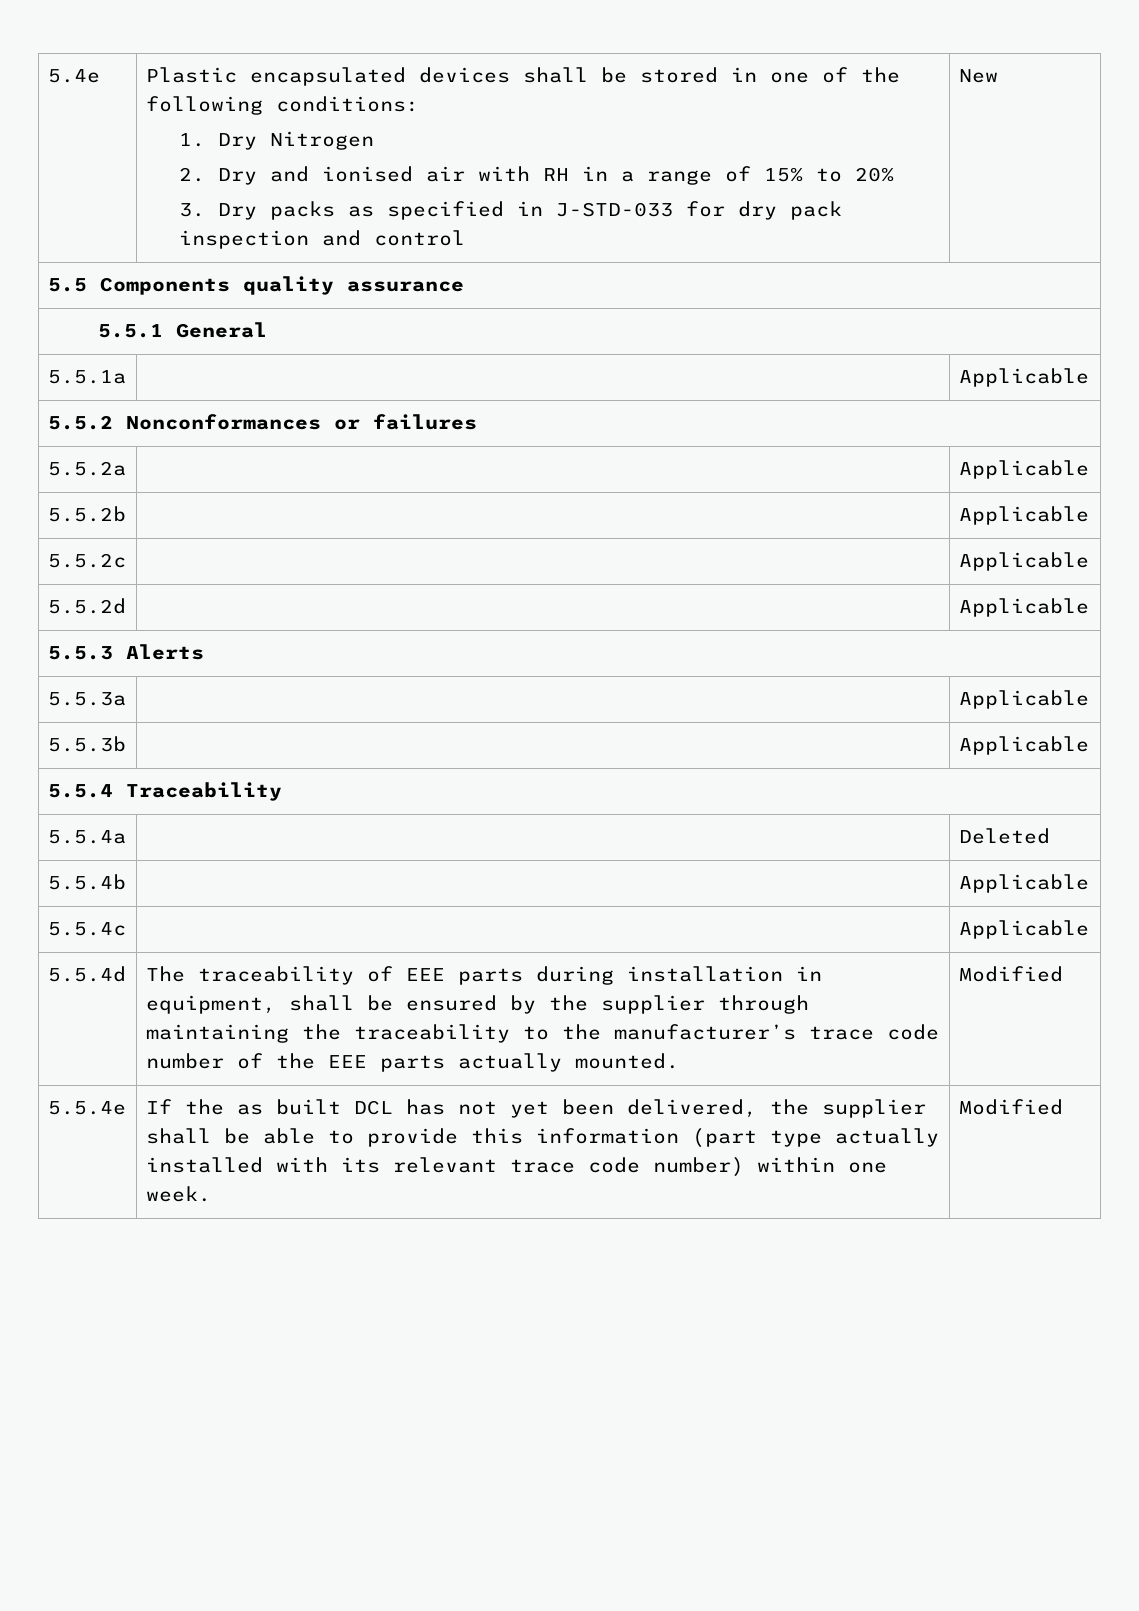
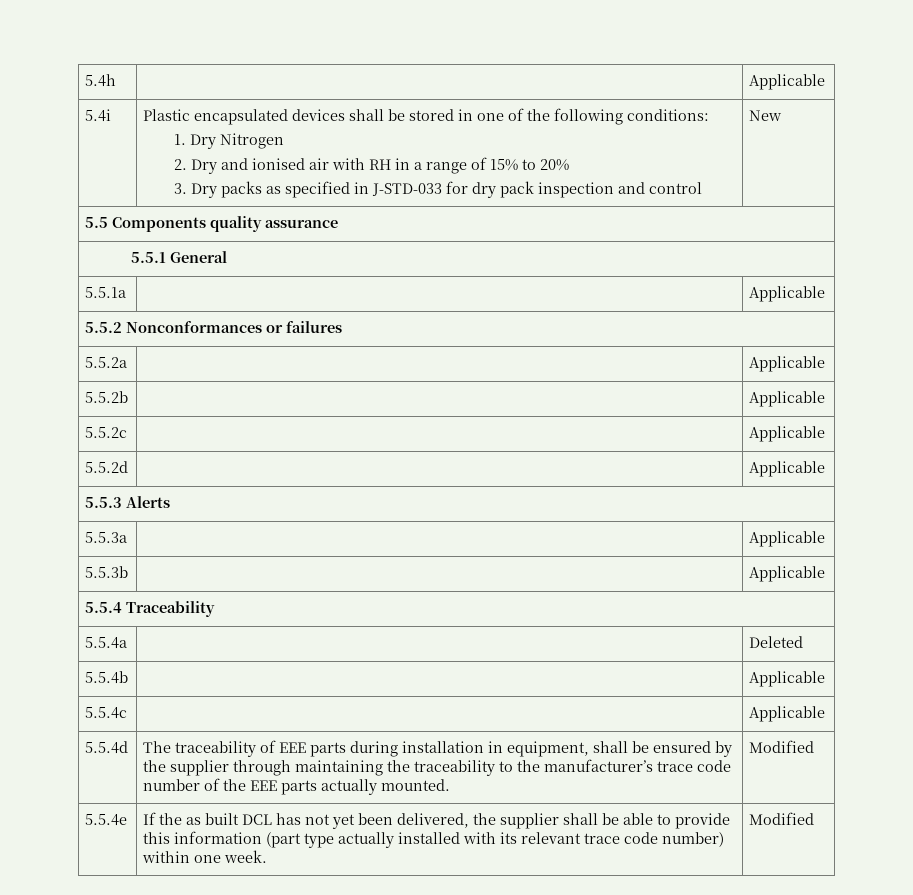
[47,69,100,83] 5.4e -> [85,74,117,87] [749,74,826,90] [85,109,112,122] 5.4h | | Applicable // 5.4i

